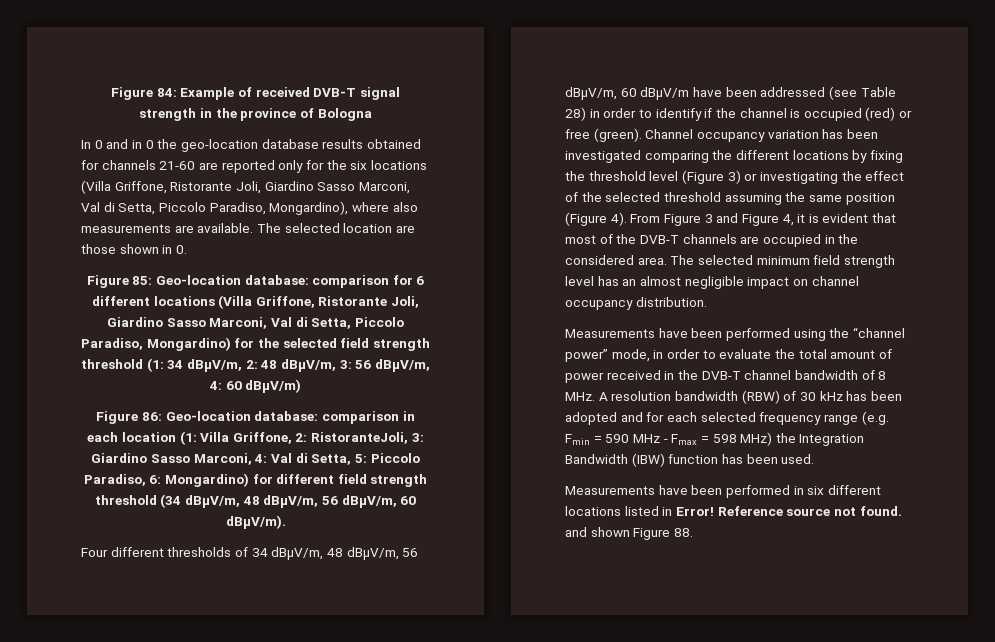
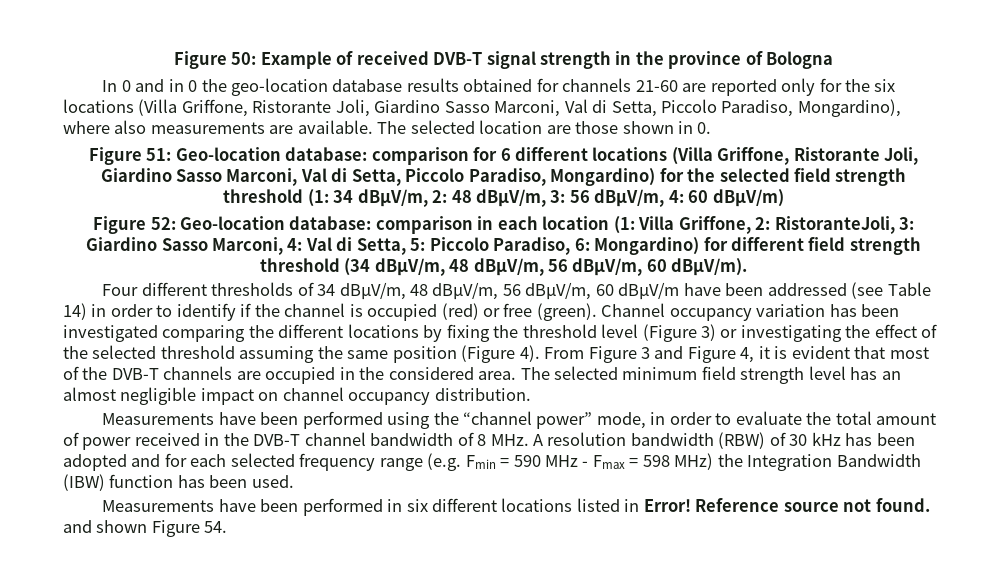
[111,87,177,100] Figure 84: -> [173,51,257,69] Figure 50:
[132,276,153,285] 85: -> [146,148,172,161] 51:
[142,412,163,421] 86: -> [150,217,176,230] 52:
[565,107,586,121] 28) -> [63,303,87,320] 14)
[673,528,693,537] 88. -> [204,521,228,533] 54.

